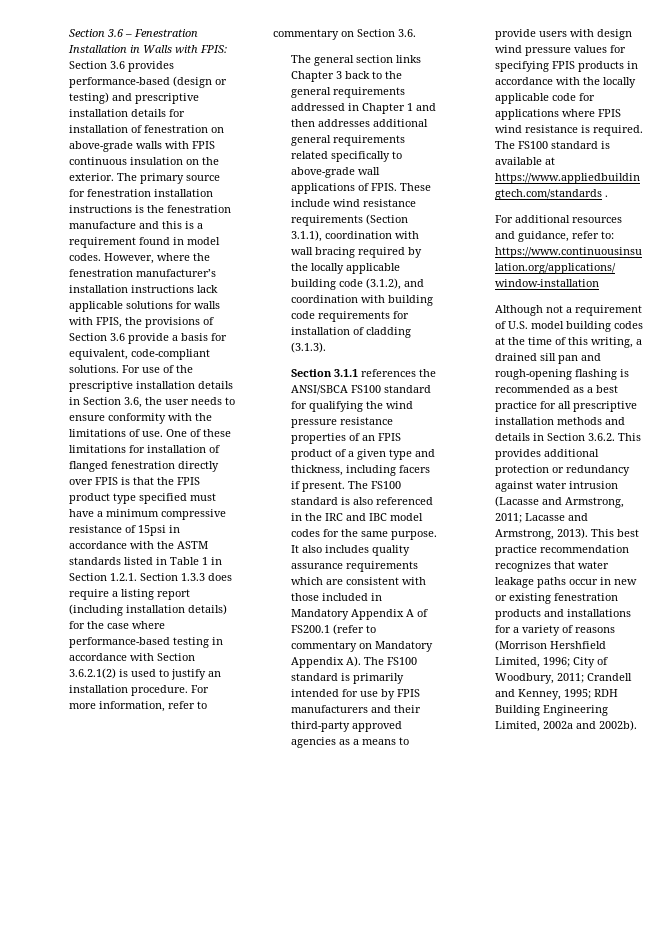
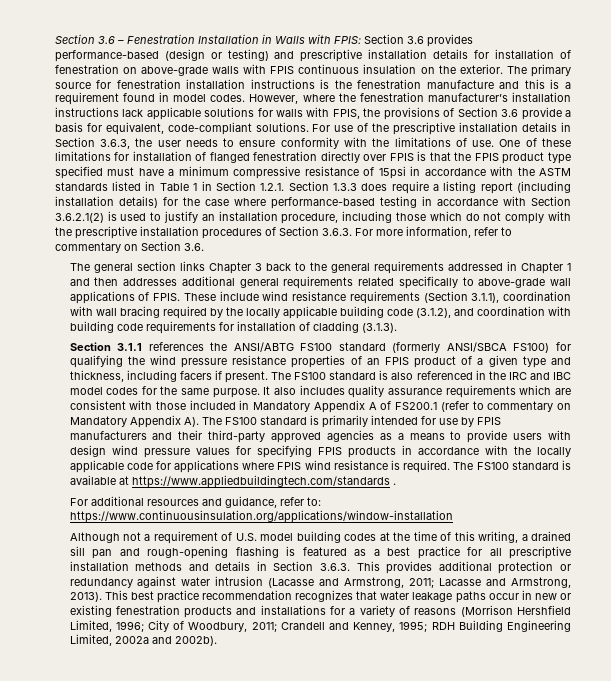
[124,397,143,408] 3.6, -> [100,139,131,149] 3.6.3,
[131,685,189,696] procedure. -> [281,211,571,224] [54,226,352,239] procedure, including those which do not comply with the prescriptive installation procedures of Section 3.6.3.
[291,385,432,395] ANSI/SBCA FS100 standard -> [233,342,550,353] ANSI/ABTG FS100 standard (formerly ANSI/SBCA FS100)
[495,385,571,393] recommended -> [302,547,347,556] featured
[588,433,616,441] 3.6.2. -> [320,563,351,571] 3.6.3.

